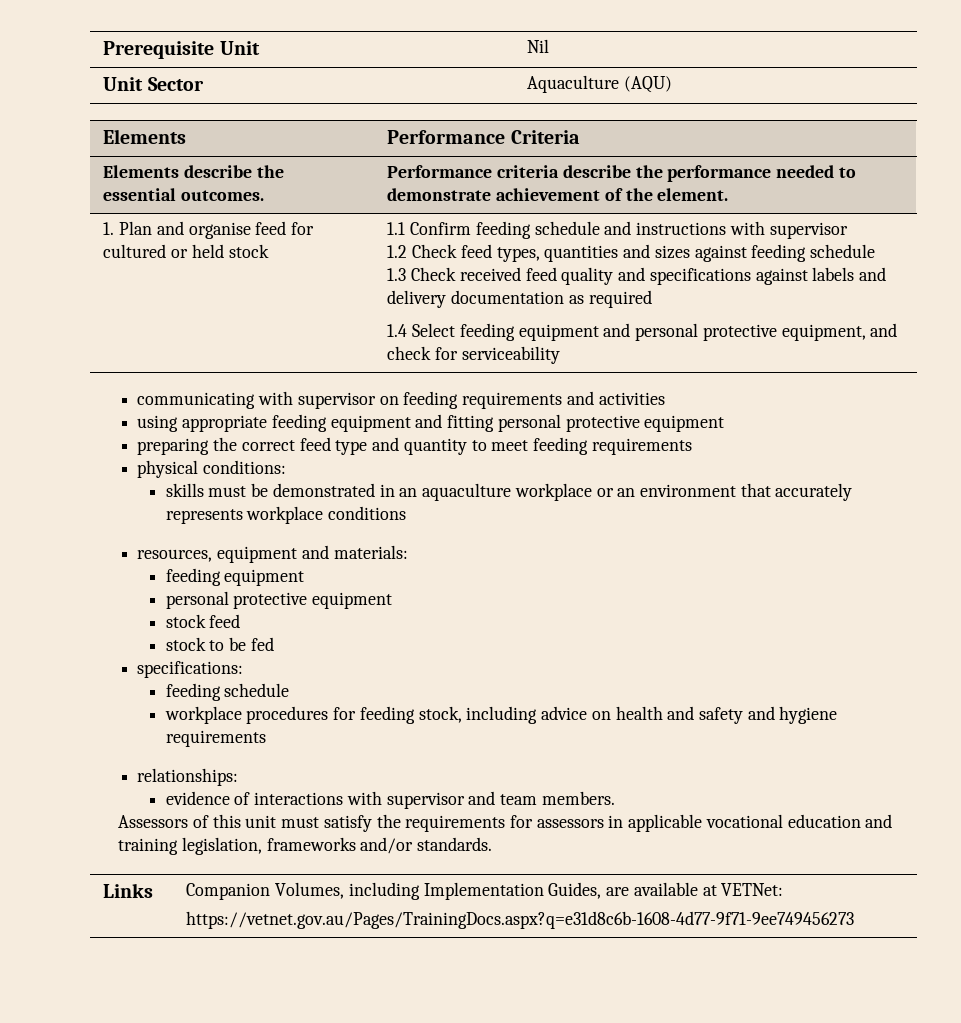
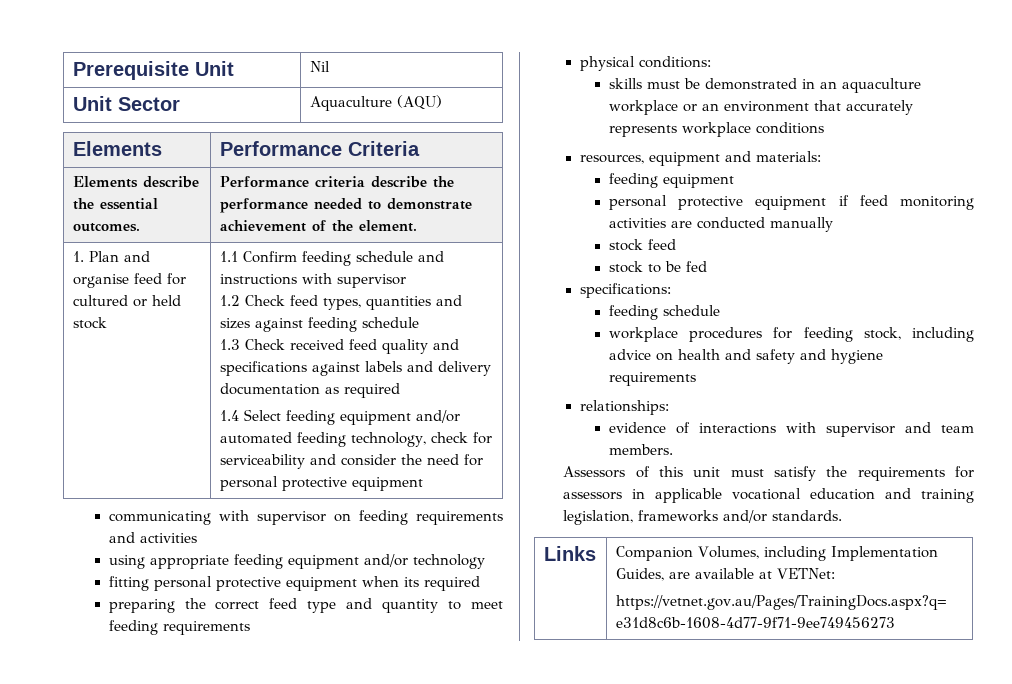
[603,323,898,341] [387,346,560,364] and personal protective equipment, and check for serviceability -> [415,410,460,423] [219,432,492,447] [219,454,483,469] [219,476,423,491] and/or automated feeding technology, check for serviceability and consider the need for personal protective equipment
[415,414,443,428] and -> [363,554,485,569] and/or technology //
(725, 423) none -> [361,576,480,591] when its required
(393, 600) none -> [838,195,974,210] [608,217,833,232] if feed monitoring activities are conducted manually

